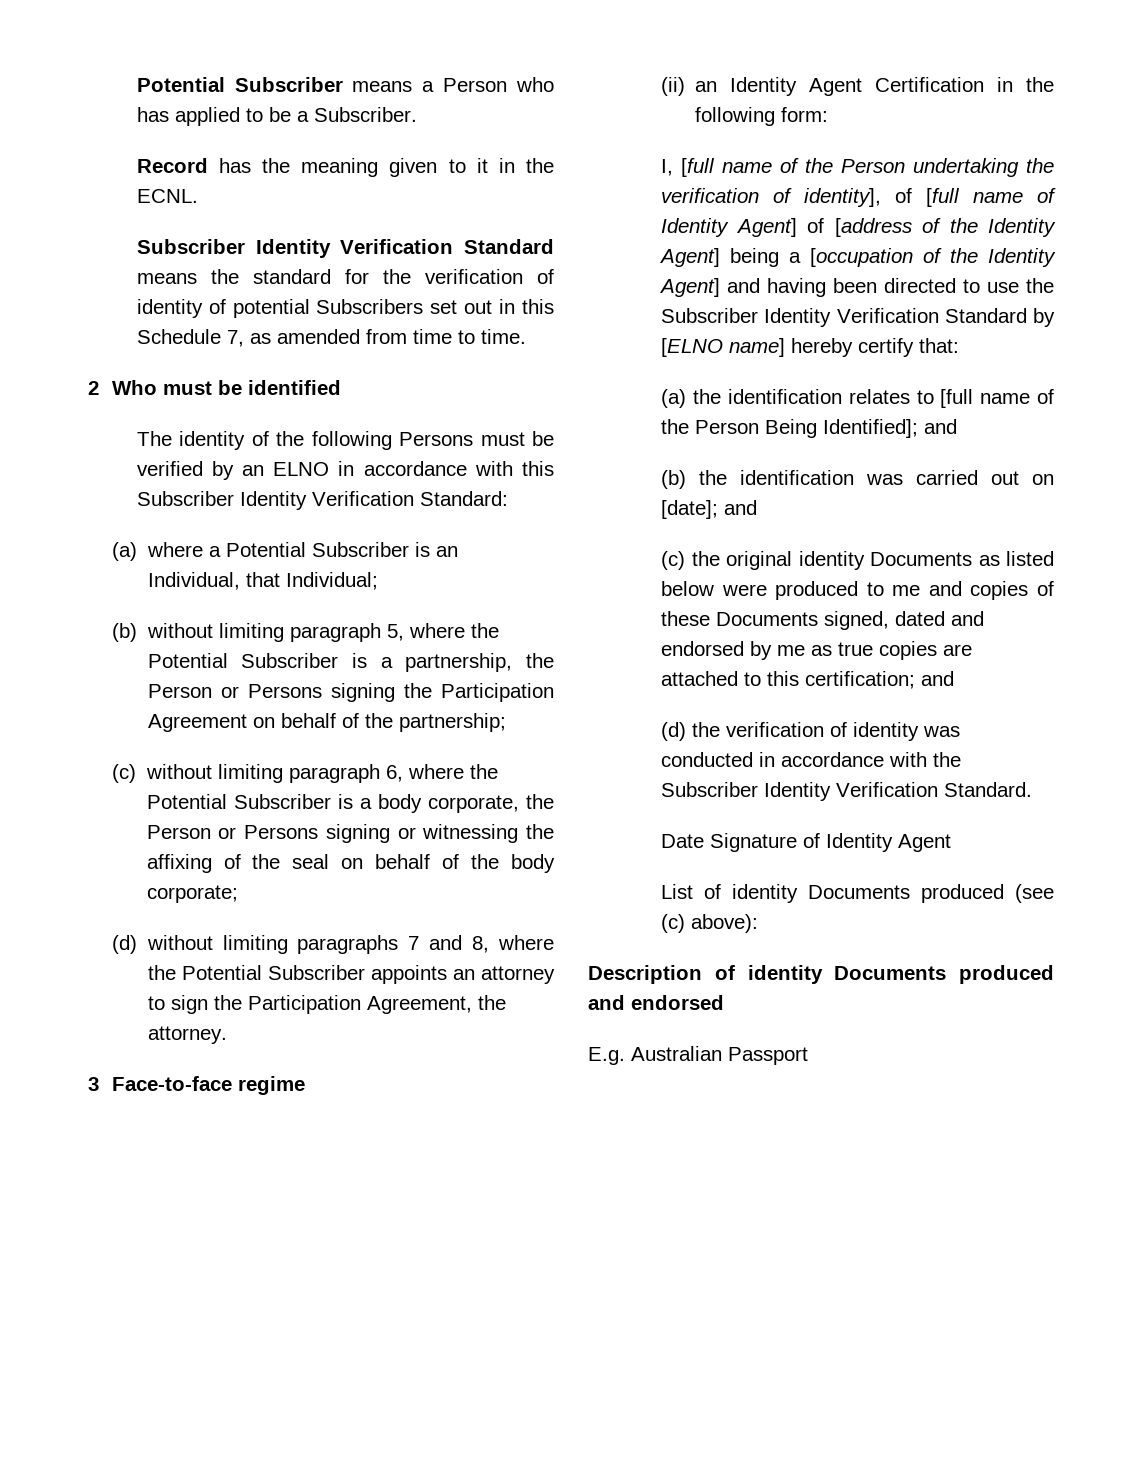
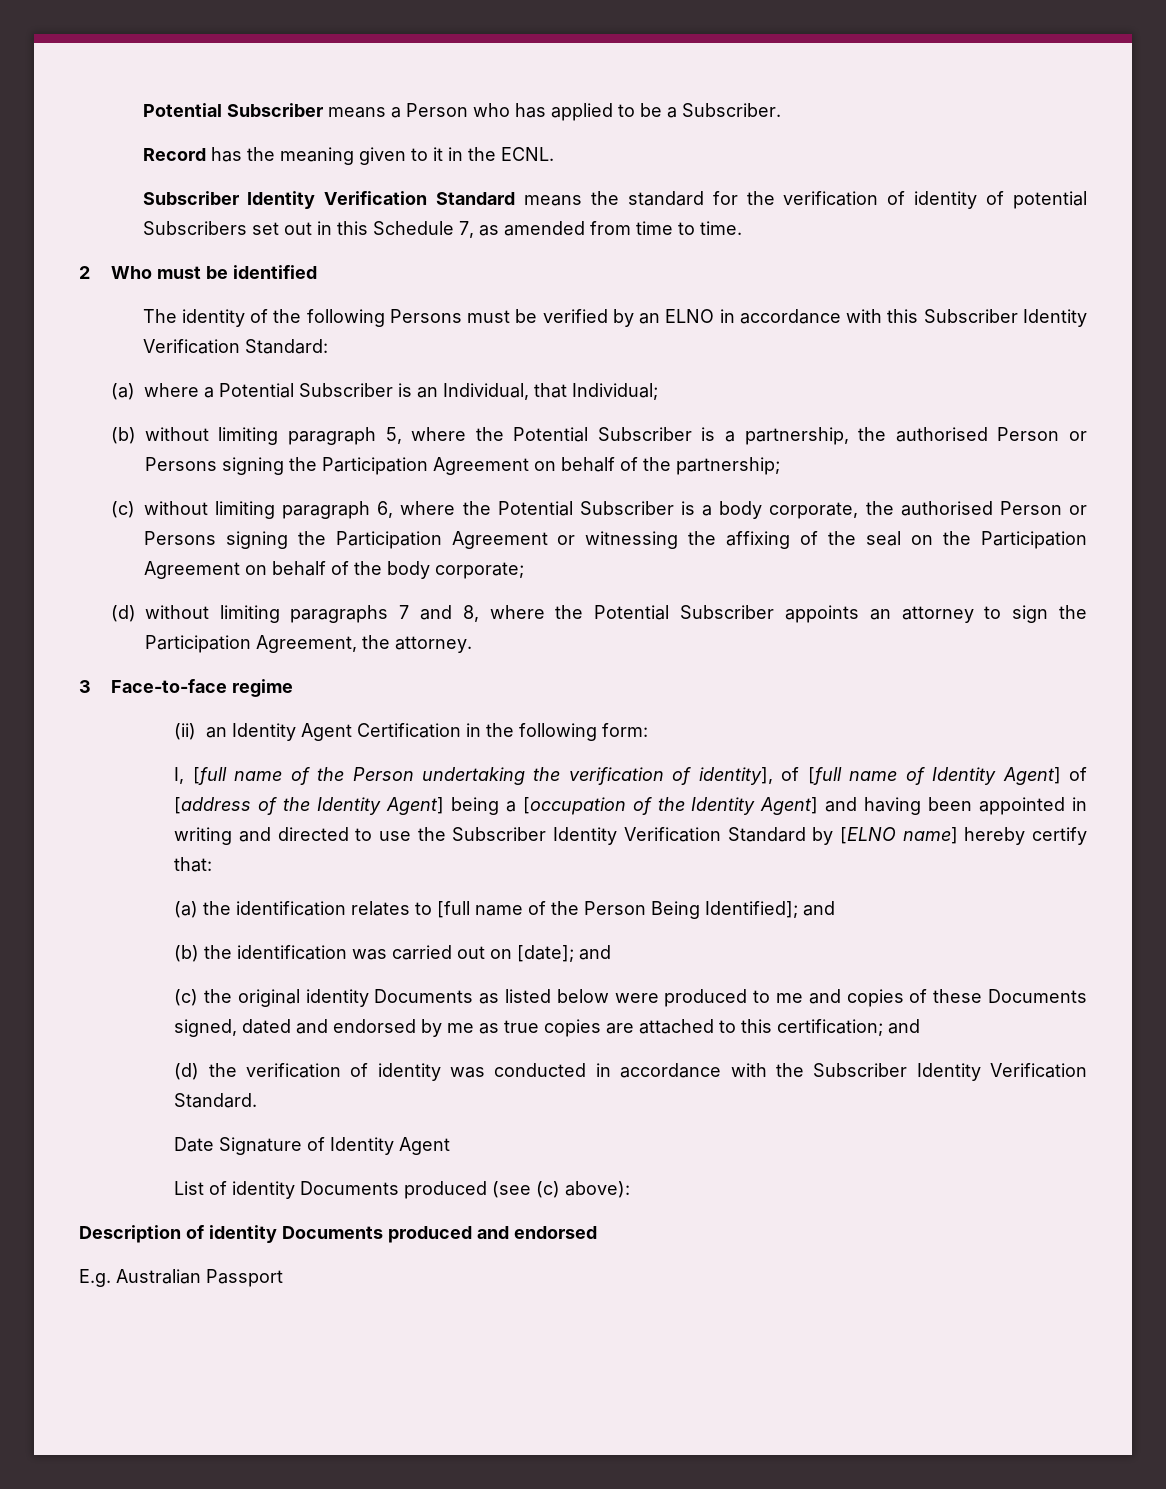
(554, 660) none -> [895,427,988,442] authorised
[146,824,390,843] Person or Persons signing -> [900,501,1087,516] [143,531,548,549] authorised Person or Persons signing the Participation Agreement
(364, 863) none -> [943,531,1087,549] [143,561,267,579] the Participation Agreement on
(878, 285) none -> [979,797,1087,815] [174,827,271,845] appointed in writing and

